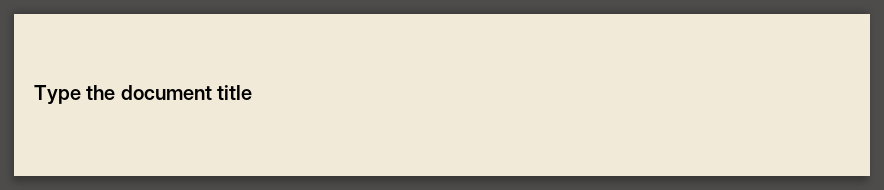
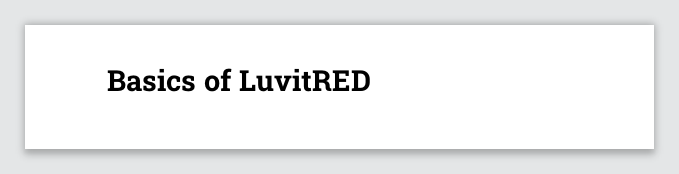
[34,85,253,105] Type the document title -> [107,68,371,92] Basics of LuvitRED

